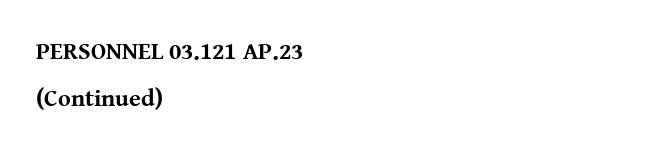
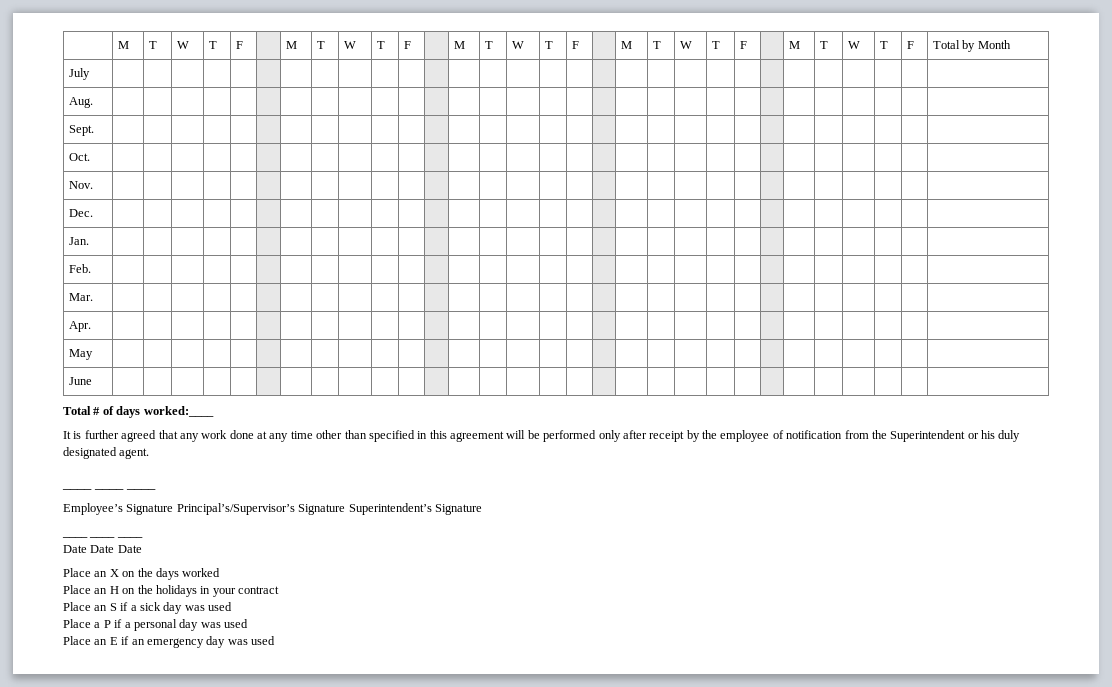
[36,44,303,60] [36,87,163,110] PERSONNEL 03.121 AP.23 // (Continued) -> [117,41,129,49] [148,41,157,49] [176,41,189,49] [208,41,217,49] [235,41,243,49] [285,41,297,49] [316,41,325,49] [343,41,356,49] [376,41,385,49] [403,41,411,49] [453,41,465,49] [484,41,493,49] [511,41,524,49] [544,41,553,49] [571,41,579,49] [620,41,632,49] [652,41,661,49] [679,41,692,49] [711,41,720,49] [739,41,747,49] [788,41,800,49] [819,41,828,49] [847,41,860,49] [879,41,888,49] [906,41,914,49] [932,40,1011,52] [68,68,90,80] [68,97,93,108] [68,125,94,136] [68,153,90,161] [68,181,93,189] [68,209,93,217] [68,237,89,245] [68,264,91,273] [68,293,93,301] [68,321,91,332] [68,349,93,360] [68,377,92,385] [63,406,214,418] [63,430,1021,442] [63,447,150,459] [62,488,156,490] [63,503,482,515] [62,536,143,538] [63,545,142,553] [63,568,221,580] [63,585,279,597] [63,602,232,614] [63,619,248,631] [63,636,275,648] | M | T | W | T | F | | M | T | W | T | F | | M | T | W | T | F | | M | T | W | T | F | | M | T | W | T | F | Total by Month // July | | | | | | | | | | | | | | | | | | | | | | | | | | | | | | // Aug. | | | | | | | | | | | | | | | | | | | | | | | | | | | | | | // Sept. | | | | | | | | | | | | | | | | | | | | | | | | | | | | | | // Oct. | | | | | | | | | | | | | | | | | | | | | | | | | | | | | | // Nov. | | | | | | | | | | | | | | | | | | | | | | | | | | | | | | // Dec. | | | | | | | | | | | | | | | | | | | | | | | | | | | | | | // Jan. | | | | | | | | | | | | | | | | | | | | | | | | | | | | | | // Feb. | | | | | | | | | | | | | | | | | | | | | | | | | | | | | | // Mar. | | | | | | | | | | | | | | | | | | | | | | | | | | | | | | // Apr. | | | | | | | | | | | | | | | | | | | | | | | | | | | | | | // May | | | | | | | | | | | | | | | | | | | | | | | | | | | | | | // June | | | | | | | | | | | | | | | | | | | | | | | | | | | | | | // Total # of days worked:____ // It is further agreed that any work done at any time other than specified in this agreement will be performed only after receipt by the employee of notification from the Superintendent or his duly designated agent. // ____ ____ ____ // Employee’s Signature Principal’s/Supervisor’s Signature Superintendent’s Signature // ____ ____ ____ // Date Date Date // Place an X on the days worked // Place an H on the holidays in your contract // Place an S if a sick day was used // Place a P if a personal day was used // Place an E if an emergency day was used

